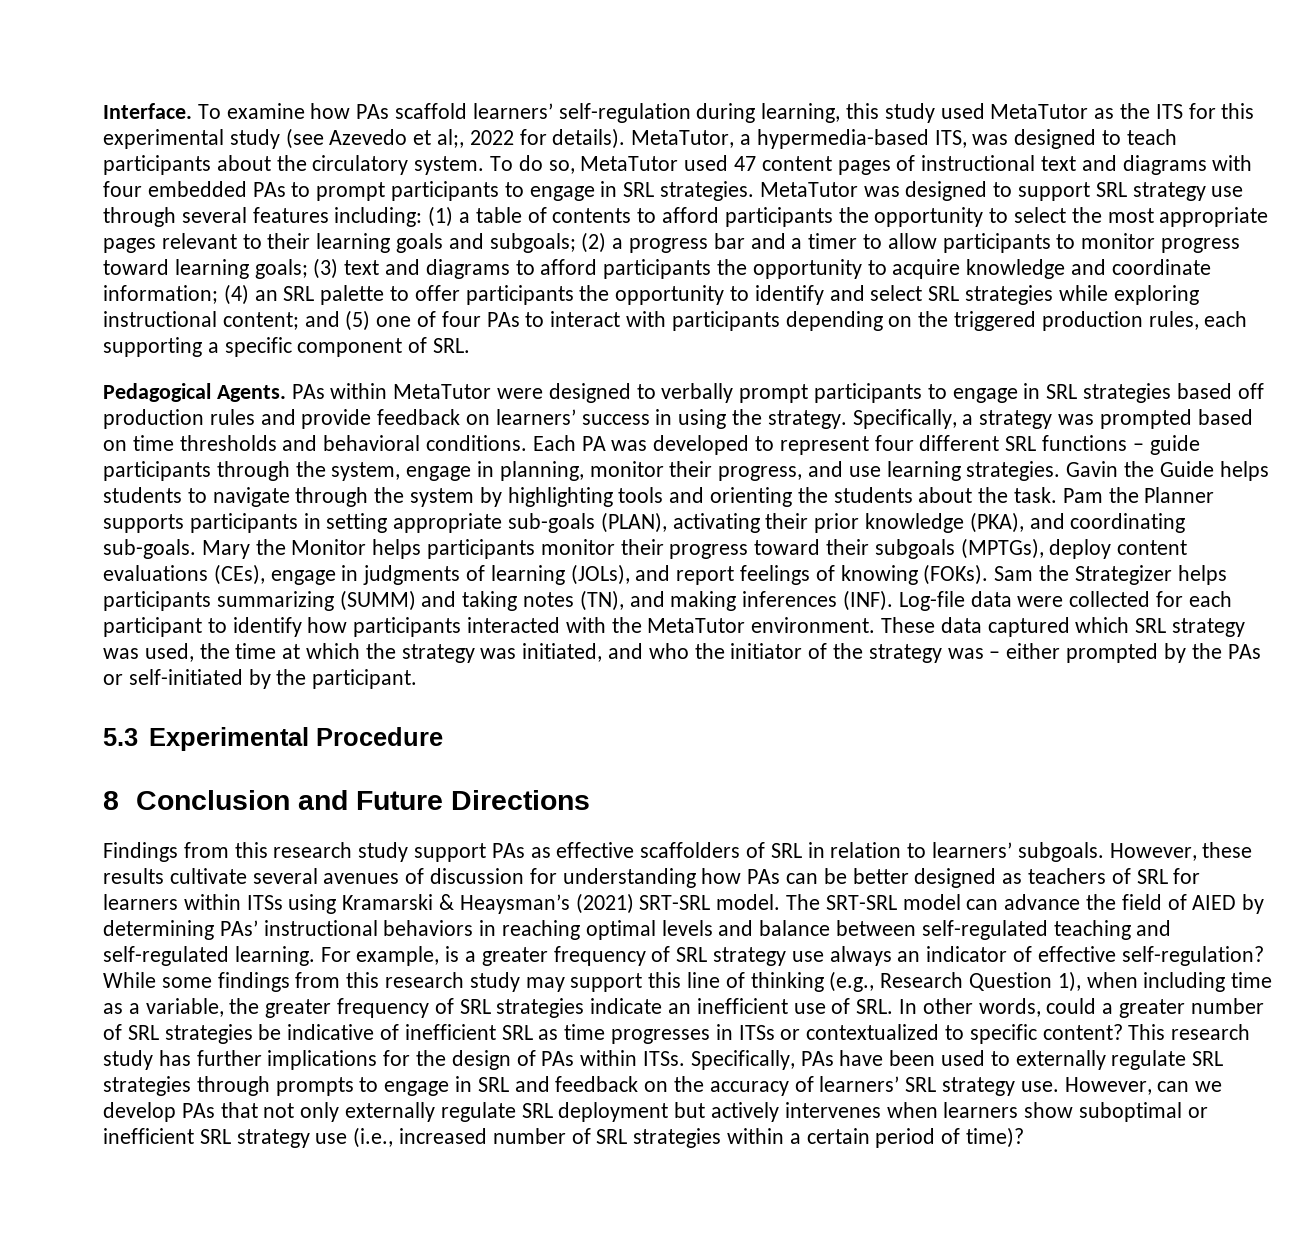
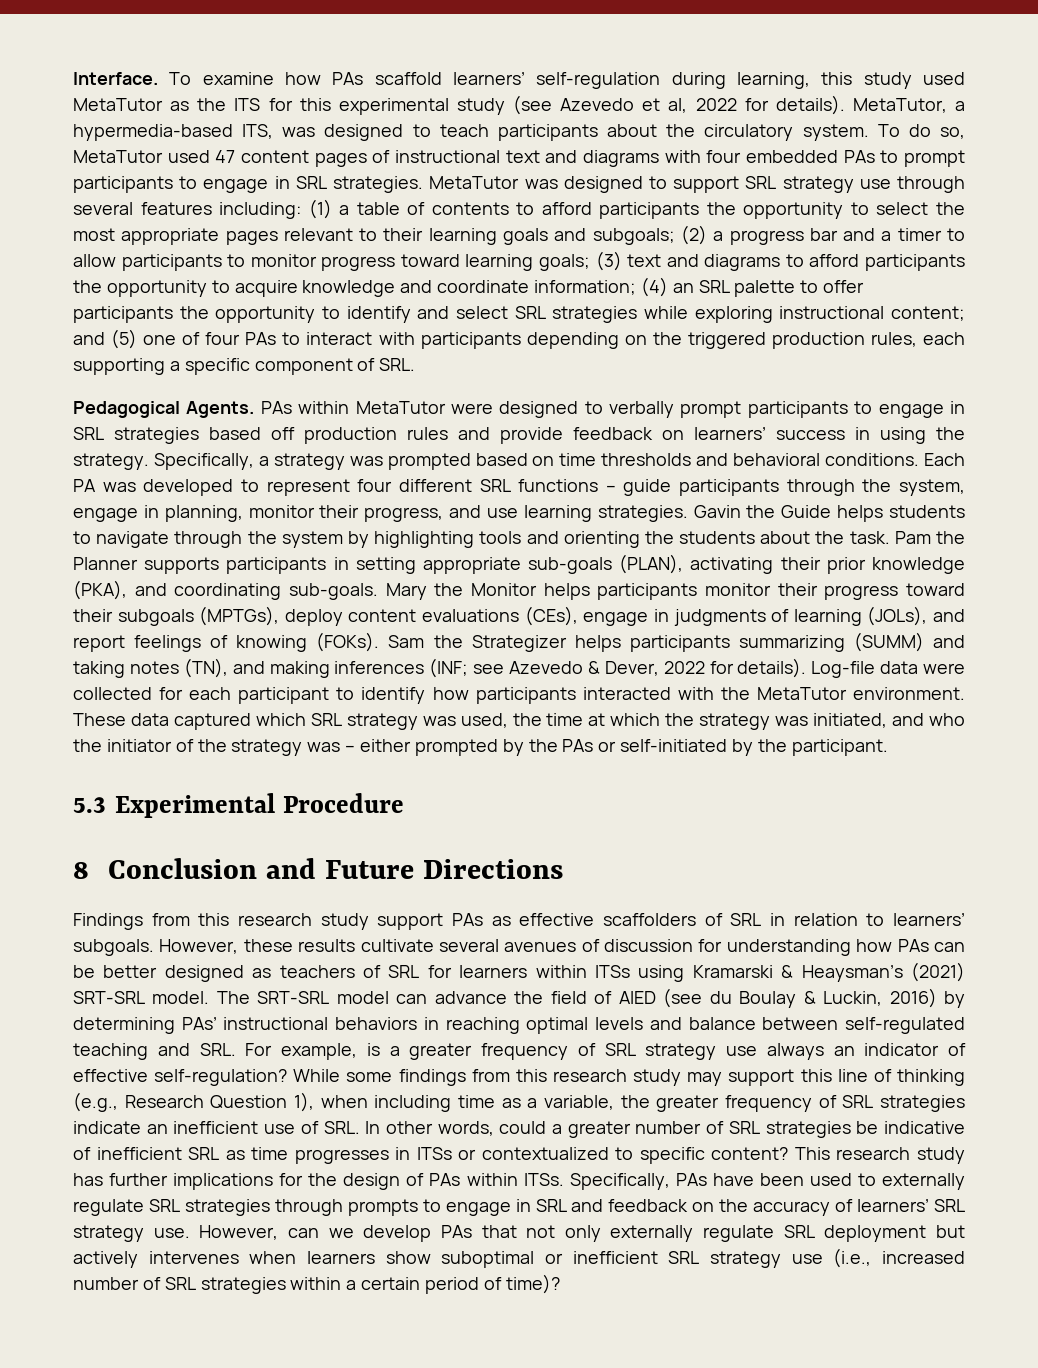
[437,129,465,148] al;, -> [668,98,688,113] al,
[843,590,894,611] (INF). -> [429,658,807,678] (INF; see Azevedo & Dever, 2022 for details).
(1237, 902) none -> [663,988,937,1008] (see du Boulay & Luckin, 2016)
[103,946,315,966] self-regulated learning. -> [199,1043,236,1056] SRL.

